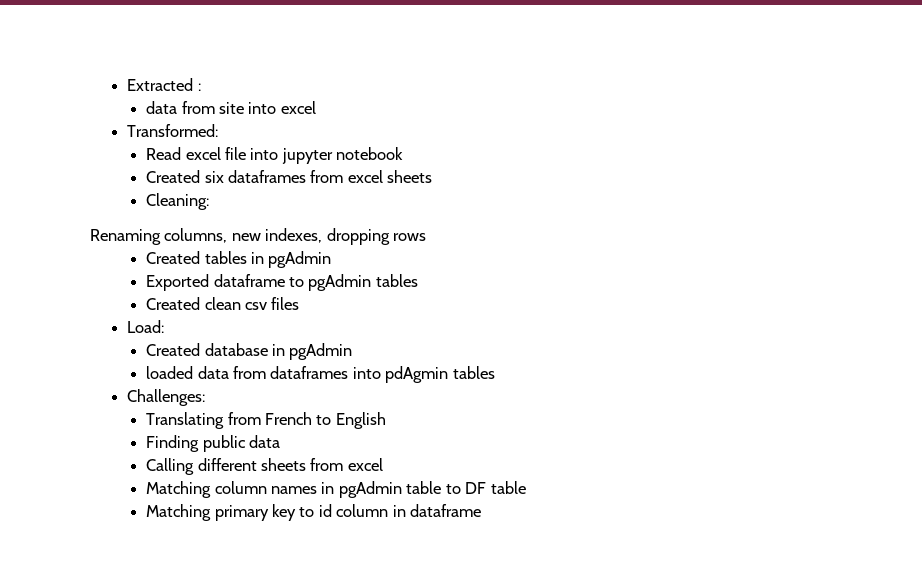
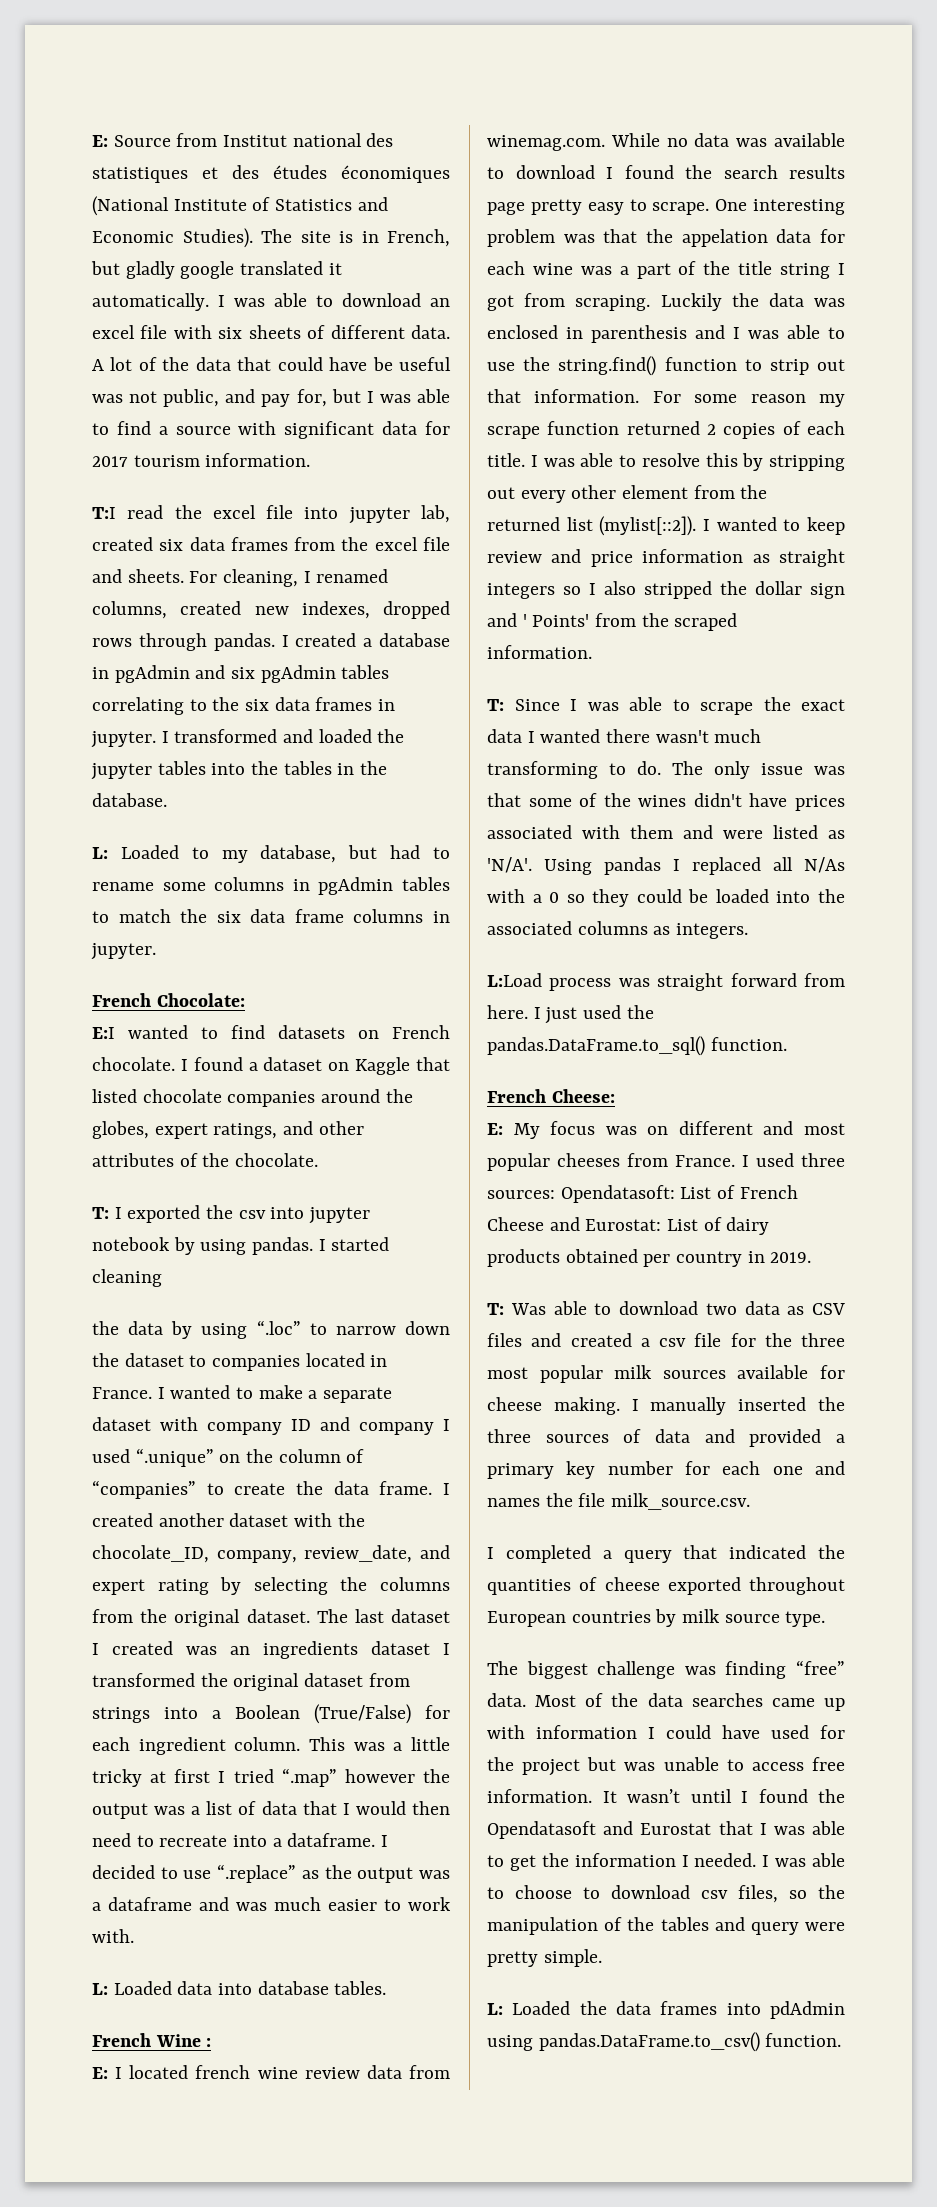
[127,78,201,91] [146,101,316,114] [127,124,219,137] [146,147,404,164] [146,170,433,183] [146,193,210,210] [90,228,228,245] Extracted : // data from site into excel // Transformed: // Read excel file into jupyter notebook // Created six dataframes from excel sheets // Cleaning: // Renaming columns, -> [92,133,394,147] [92,165,450,183] [92,196,388,216] [92,228,450,248] [91,261,342,279] [92,293,450,311] [92,325,450,339] [92,357,451,371] [92,389,450,407] [92,421,450,439] [92,453,311,467] [92,505,450,524] [92,537,450,551] [92,569,389,587] [92,601,242,619] E: Source from Institut national des statistiques et des études économiques (National Institute of Statistics and Economic Studies). The site is in French, but gladly google translated it automatically. I was able to download an excel file with six sheets of different data. A lot of the data that could have be useful was not public, and pay for, but I was able to find a source with significant data for 2017 tourism information. // T:I read the excel file into jupyter lab, created six data frames from the excel file and sheets. For cleaning, I renamed columns, created
[326,228,390,245] dropping -> [383,601,450,619] dropped
[146,251,332,268] [146,274,418,291] [146,297,300,310] [127,320,165,333] [146,343,353,360] [146,366,495,383] [127,389,206,406] [146,412,386,429] [146,435,281,452] [146,458,383,475] [146,481,526,498] [146,504,482,521] // Created tables in pgAdmin // Exported dataframe to pgAdmin tables // Created clean csv files // Load: // Created database in pgAdmin // loaded data from dataframes into pdAgmin tables // Challenges: // Translating from French to English // Finding public data // Calling different sheets from excel // Matching column names in pgAdmin table to DF table // Matching primary key to id column in dataframe -> [138,633,450,651] [92,665,390,683] [92,697,396,715] [91,729,405,748] [91,761,388,780] [92,793,167,807] [92,845,450,863] [92,877,450,895] [92,909,450,923] [91,943,156,960] [92,993,245,1007] [92,1025,450,1039] [92,1057,450,1075] [92,1089,413,1107] [92,1121,364,1139] [92,1153,319,1167] [92,1205,371,1224] [92,1237,390,1255] [92,1269,162,1287] [92,1320,450,1339] [92,1353,388,1371] [92,1385,393,1403] [92,1417,450,1435] [92,1448,365,1467] [92,1480,450,1499] [92,1513,365,1527] [92,1545,451,1563] [92,1577,450,1595] [92,1609,450,1627] [92,1641,450,1659] [92,1673,410,1691] [92,1704,450,1724] [92,1737,451,1755] [92,1768,450,1787] [92,1801,450,1819] [92,1833,389,1847] [92,1864,450,1883] [92,1897,451,1911] [92,1929,134,1943] [92,1981,387,1995] [92,2033,212,2047] [92,2065,450,2079] [487,133,845,151] [487,165,845,179] [487,199,845,215] [487,229,845,247] [487,261,845,279] [487,293,845,311] [487,325,845,343] [487,356,845,376] [487,389,845,407] [487,421,845,439] [487,453,845,471] [487,485,768,503] [487,516,845,536] [487,549,845,567] [487,581,845,599] [487,613,738,631] [487,645,592,659] [487,697,845,715] [487,729,762,743] [487,761,845,779] [487,793,845,811] [487,825,845,839] [487,857,845,875] [487,889,845,907] [487,921,749,939] [487,973,845,991] [487,1005,654,1024] [487,1036,787,1056] [487,1089,615,1103] [487,1121,845,1139] [487,1153,845,1171] [487,1185,798,1203] [487,1217,770,1235] [487,1249,812,1267] [487,1301,845,1315] [487,1333,845,1347] [487,1365,845,1383] [487,1397,845,1415] [487,1429,845,1447] [487,1461,845,1479] [487,1493,751,1510] [487,1545,845,1563] [487,1577,845,1595] [487,1609,826,1627] [487,1660,845,1679] [487,1693,845,1711] [487,1725,845,1739] [487,1757,845,1776] [487,1789,845,1803] [487,1821,845,1839] [487,1853,845,1871] [487,1885,845,1903] [487,1917,845,1935] [487,1949,602,1967] [487,2001,845,2019] [487,2032,842,2052] through pandas. I created a database in pgAdmin and six pgAdmin tables correlating to the six data frames in jupyter. I transformed and loaded the jupyter tables into the tables in the database. // L: Loaded to my database, but had to rename some columns in pgAdmin tables to match the six data frame columns in jupyter. // French Chocolate: // E:I wanted to find datasets on French chocolate. I found a dataset on Kaggle that listed chocolate companies around the globes, expert ratings, and other attributes of the chocolate. // T: I exported the csv into jupyter notebook by using pandas. I started cleaning // the data by using “.loc” to narrow down the dataset to companies located in France. I wanted to make a separate dataset with company ID and company I used “.unique” on the column of “companies” to create the data frame. I created another dataset with the chocolate_ID, company, review_date, and expert rating by selecting the columns from the original dataset. The last dataset I created was an ingredients dataset I transformed the original dataset from strings into a Boolean (True/False) for each ingredient column. This was a little tricky at first I tried “.map” however the output was a list of data that I would then need to recreate into a dataframe. I decided to use “.replace” as the output was a dataframe and was much easier to work with. // L: Loaded data into database tables. // French Wine : // E: I located french wine review data from winemag.com. While no data was available to download I found the search results page pretty easy to scrape. One interesting problem was that the appelation data for each wine was a part of the title string I got from scraping. Luckily the data was enclosed in parenthesis and I was able to use the string.find() function to strip out that information. For some reason my scrape function returned 2 copies of each title. I was able to resolve this by stripping out every other element from the returned list (mylist[::2]). I wanted to keep review and price information as straight integers so I also stripped the dollar sign and ' Points' from the scraped information. // T: Since I was able to scrape the exact data I wanted there wasn't much transforming to do. The only issue was that some of the wines didn't have prices associated with them and were listed as 'N/A'. Using pandas I replaced all N/As with a 0 so they could be loaded into the associated columns as integers. // L:Load process was straight forward from here. I just used the pandas.DataFrame.to_sql() function. // French Cheese: // E: My focus was on different and most popular cheeses from France. I used three sources: Opendatasoft: List of French Cheese and Eurostat: List of dairy products obtained per country in 2019. // T: Was able to download two data as CSV files and created a csv file for the three most popular milk sources available for cheese making. I manually inserted the three sources of data and provided a primary key number for each one and names the file milk_source.csv. // I completed a query that indicated the quantities of cheese exported throughout European countries by milk source type. // The biggest challenge was finding “free” data. Most of the data searches came up with information I could have used for the project but was unable to access free information. It wasn’t until I found the Opendatasoft and Eurostat that I was able to get the information I needed. I was able to choose to download csv files, so the manipulation of the tables and query were pretty simple. // L: Loaded the data frames into pdAdmin using pandas.DataFrame.to_csv() function.

